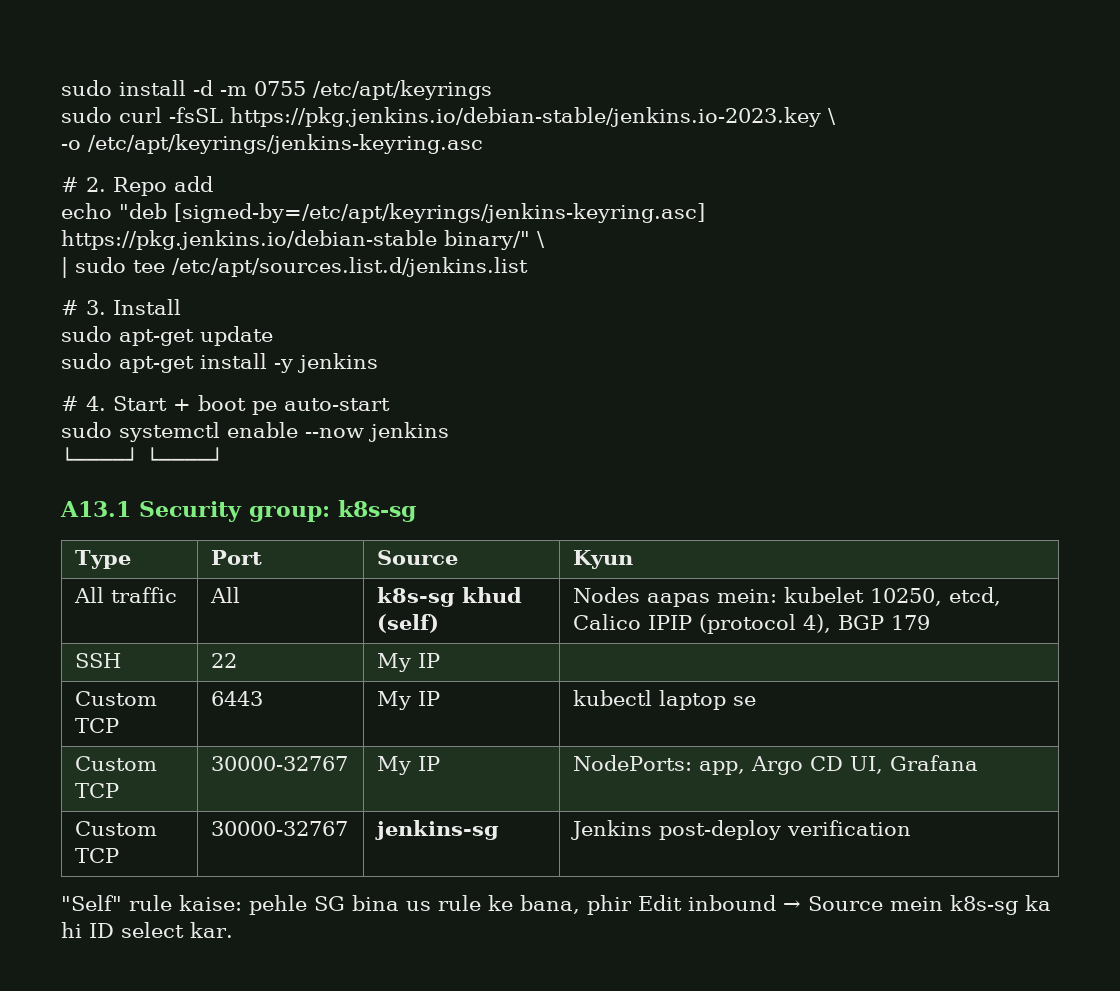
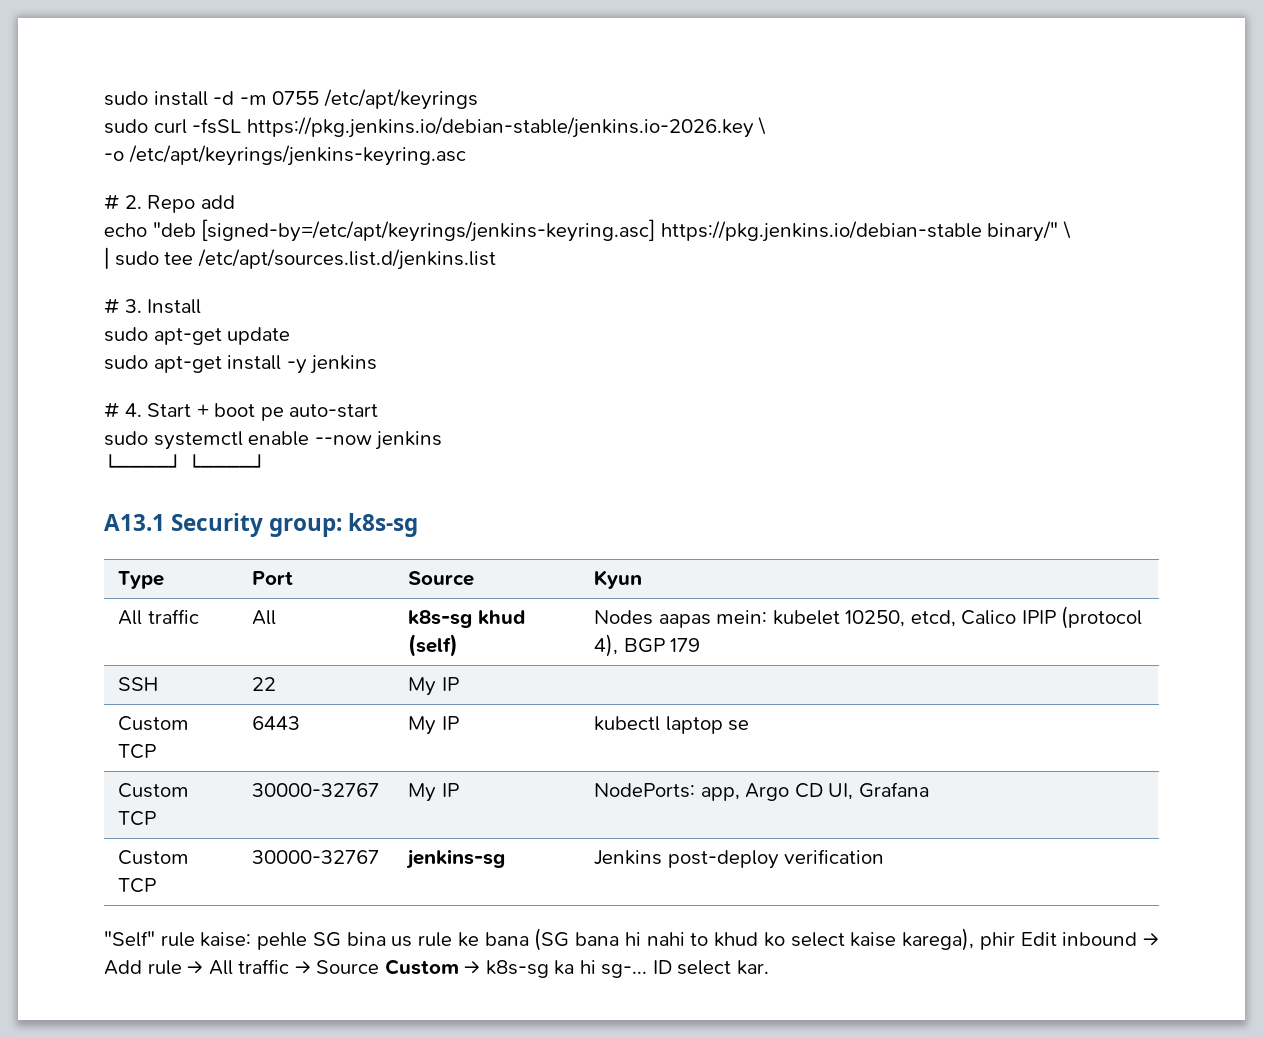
[230,107,821,127] https://pkg.jenkins.io/debian-stable/jenkins.io-2023.key -> [246,117,754,138] https://pkg.jenkins.io/debian-stable/jenkins.io-2026.key
[520,895,943,915] bana, phir Edit inbound → Source mein -> [484,928,1160,951] [104,959,481,975] bana (SG bana hi nahi to khud ko select kaise karega), phir Edit inbound → Add rule → All traffic → Source Custom →
(82, 930) none -> [601,964,648,978] sg-...

